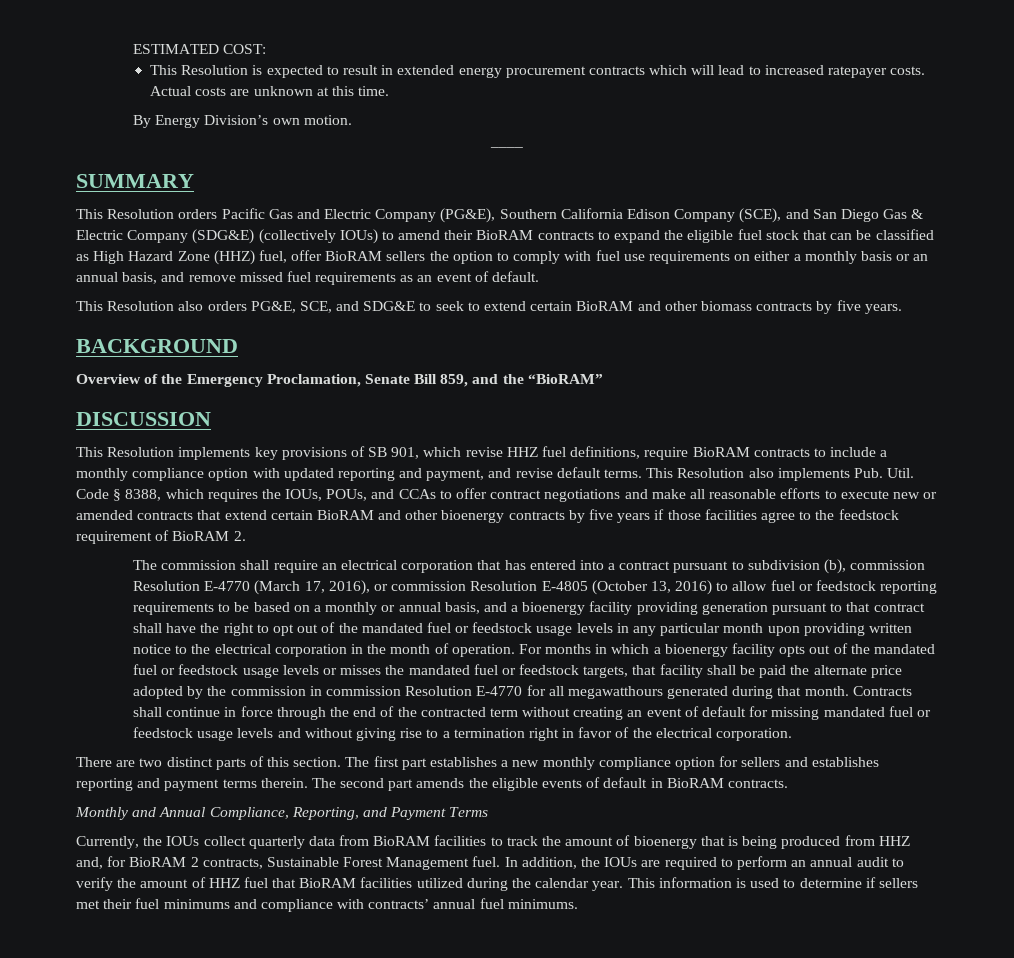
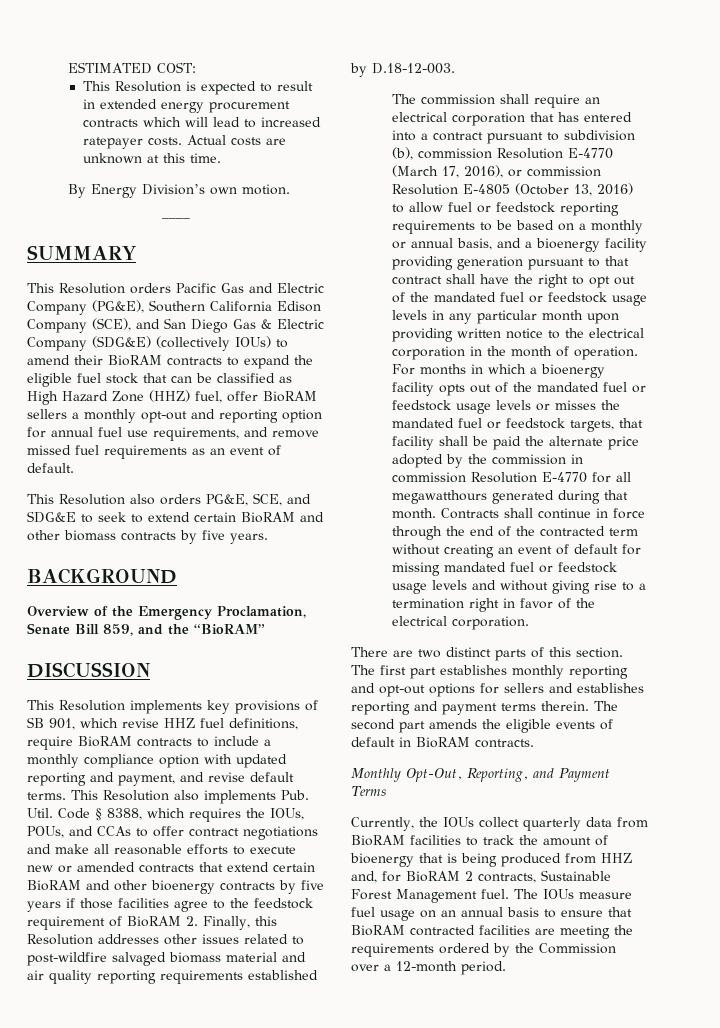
[429,250,929,264] [76,272,158,284] the option to comply with fuel use requirements on either a monthly basis or an annual basis, -> [72,409,322,423] [27,427,239,441] a monthly opt-out and reporting option for annual fuel use requirements,
(246, 536) none -> [203,916,277,930] [27,934,304,945] [27,952,306,966] [27,970,318,984] [350,63,455,77] Finally, this Resolution addresses other issues related to post-wildfire salvaged biomass material and air quality reporting requirements established by D.18-12-003.
[501,757,715,770] a new monthly compliance option -> [512,665,628,679] [351,683,475,697] monthly reporting and opt-out options
[132,807,289,820] and Annual Compliance, -> [406,768,462,782] Opt-Out,
[504,856,904,870] [76,877,918,891] [76,898,578,912] In addition, the IOUs are required to perform an annual audit to verify the amount of HHZ fuel that BioRAM facilities utilized during the calendar year. This information is used to determine if sellers met their fuel minimums and compliance with contracts’ annual fuel minimums. -> [514,889,632,899] [351,907,632,921] [351,925,633,939] [351,943,616,957] [351,961,506,975] The IOUs measure fuel usage on an annual basis to ensure that BioRAM contracted facilities are meeting the requirements ordered by the Commission over a 12-month period.

